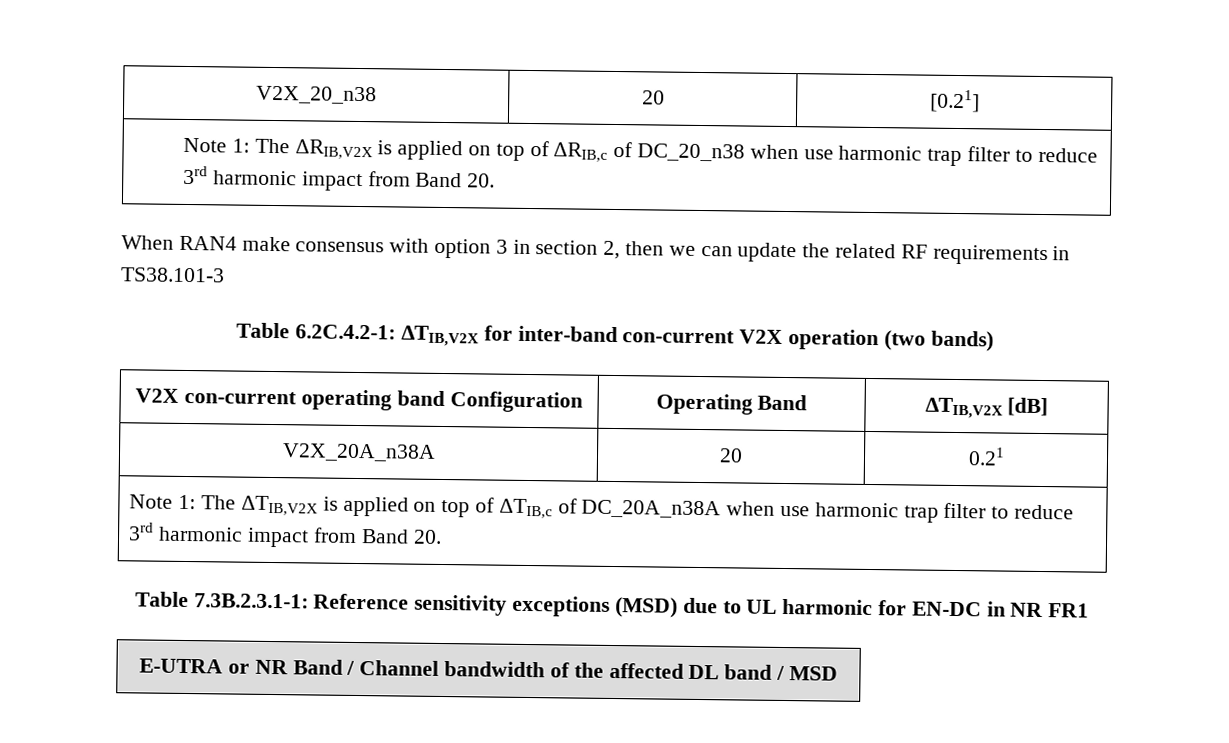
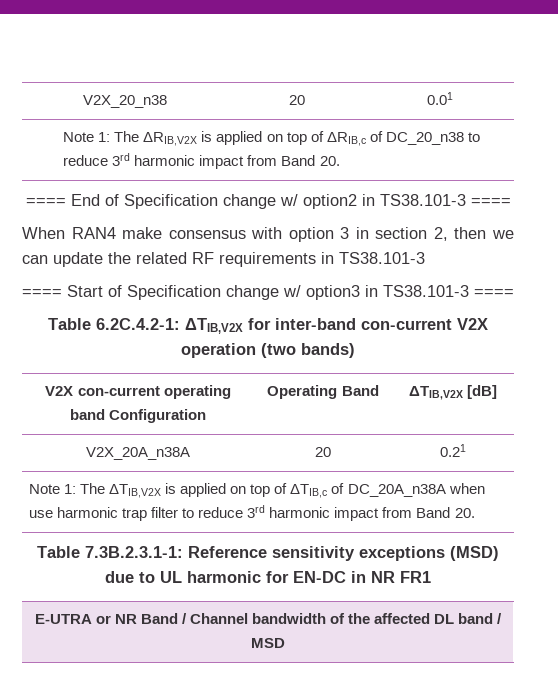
[929,89,980,113] [0.21] -> [426,92,453,105] 0.01
[749,144,1098,167] [183,165,496,192] when use harmonic trap filter to reduce 3rd harmonic impact from Band 20. -> [467,132,480,142] [63,153,340,169] [25,194,511,209] to reduce 3rd harmonic impact from Band 20. // ==== End of Specification change w/ option2 in TS38.101-3 ====
(225, 275) none -> [22,285,514,300] // ==== Start of Specification change w/ option3 in TS38.101-3 ====

